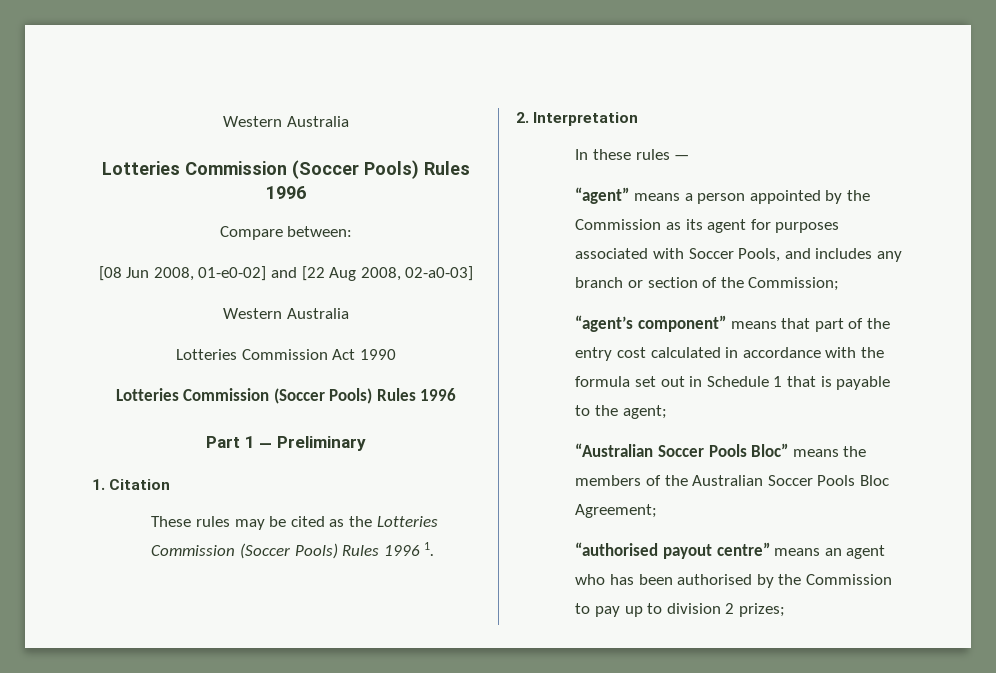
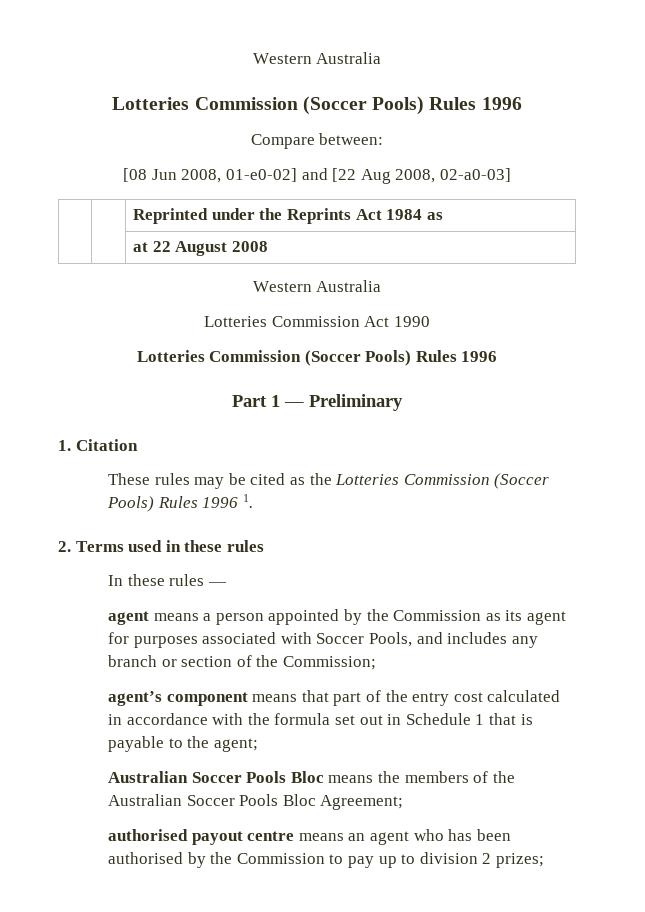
(474, 273) none -> [133,208,443,224] [133,241,269,256] // | | Reprinted under the Reprints Act 1984 as // | | at 22 August 2008
[533,112,639,126] Interpretation -> [75,540,264,552] Terms used in these rules
[575,187,630,204] “agent” -> [108,611,150,625] agent
[575,315,726,332] “agent’s component” -> [108,691,248,706] agent’s component
[575,443,789,457] “Australian Soccer Pools Bloc” -> [108,771,324,783] Australian Soccer Pools Bloc
[575,542,770,559] “authorised payout centre” -> [108,829,295,845] authorised payout centre

